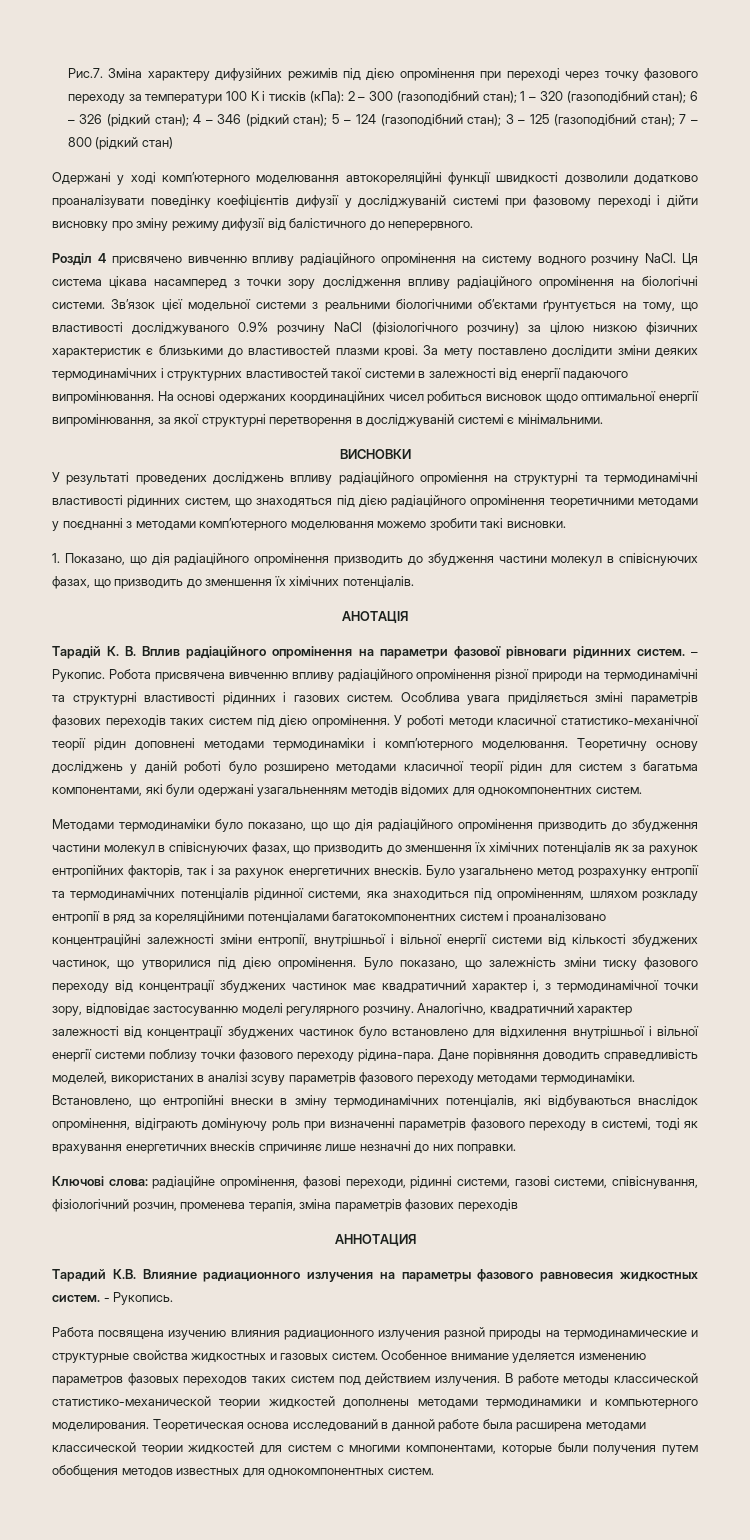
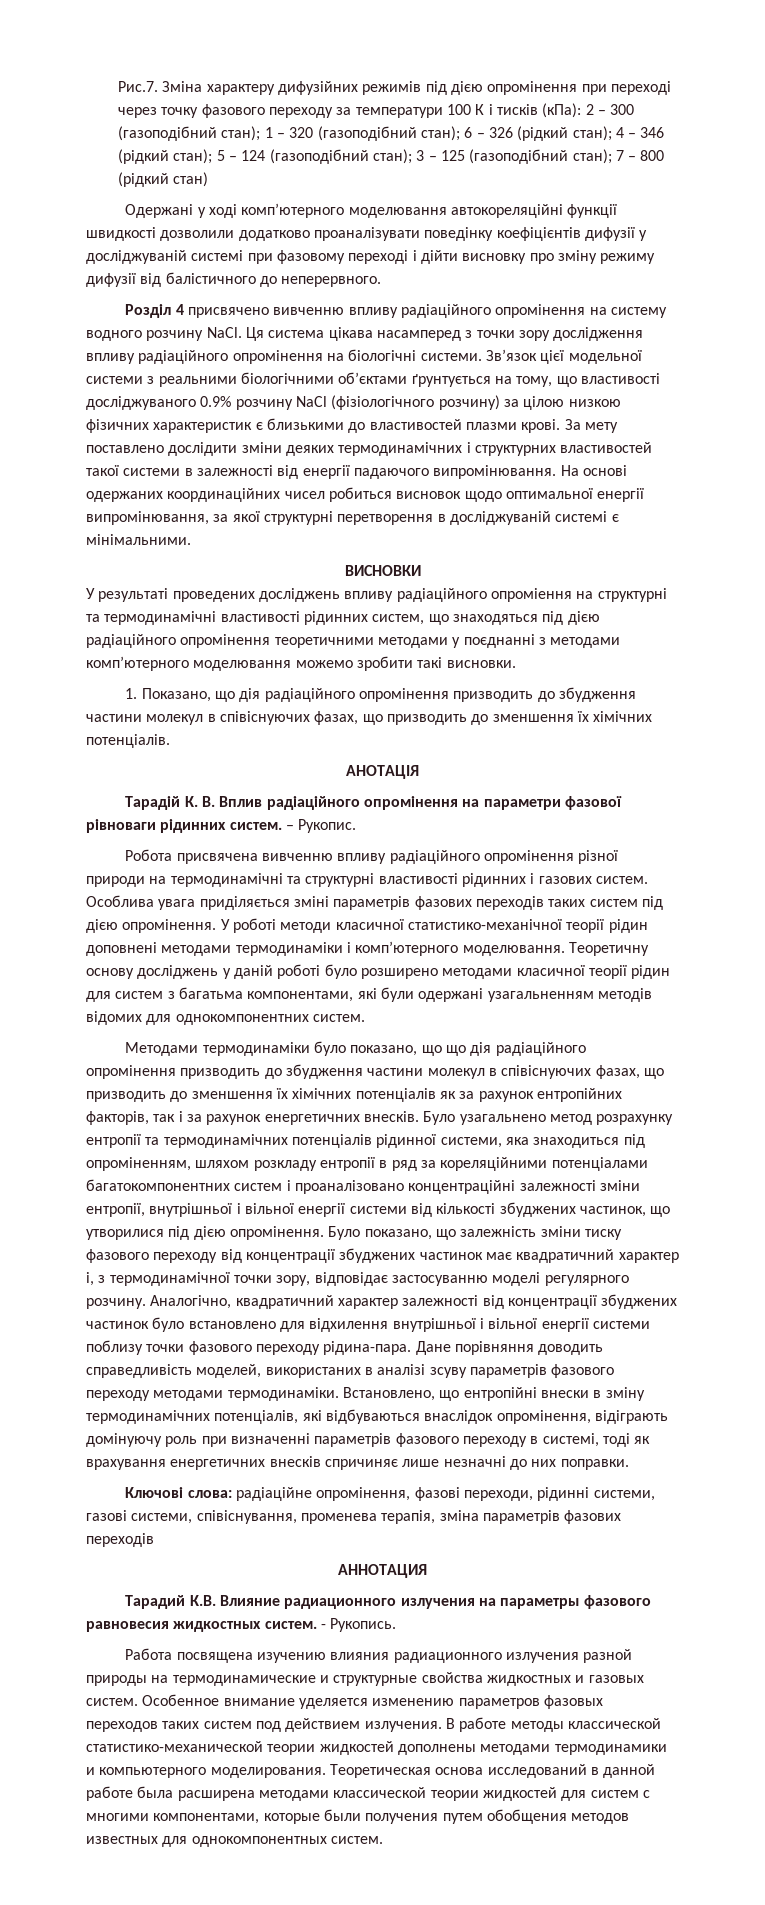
(105, 675) none -> (357, 826) //
[52,1199,177,1212] фізіологічний розчин, -> (297, 1517) none

